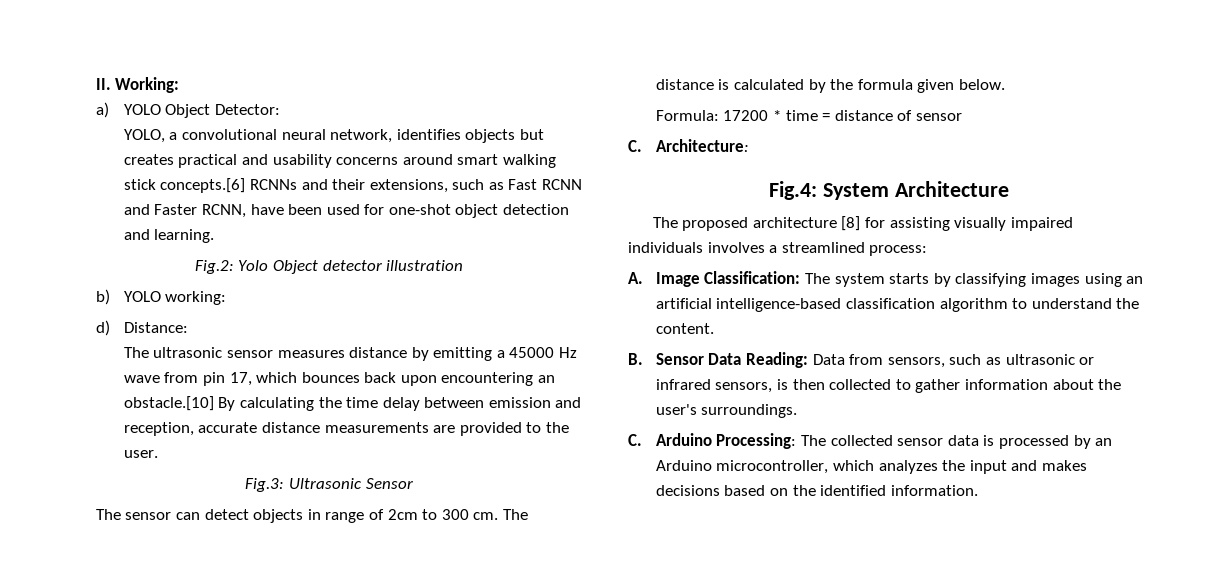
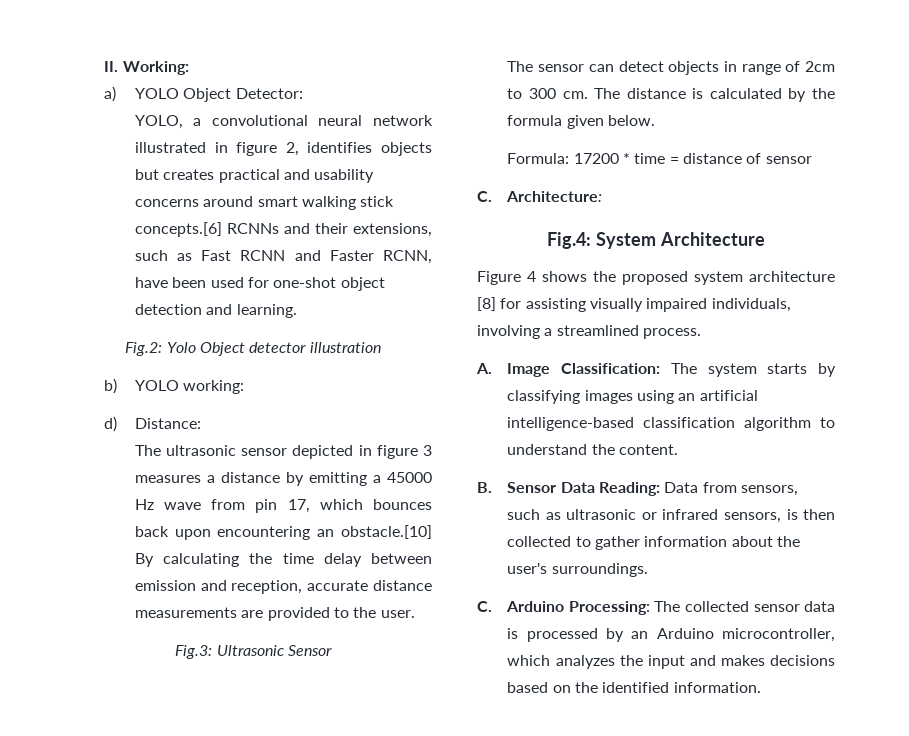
[330,129,393,143] network, -> [373,115,434,126] [134,142,299,156] network illustrated in figure 2,
[277,350,345,358] measures -> [292,445,433,459] [134,475,215,483] depicted in figure 3 measures a
[652,217,749,231] The proposed -> [477,271,743,285] Figure 4 shows the proposed system
[628,242,765,253] individuals involves -> [711,298,791,312] [477,325,540,339] individuals, involving
[869,245,928,256] process: -> [642,328,701,339] process.

